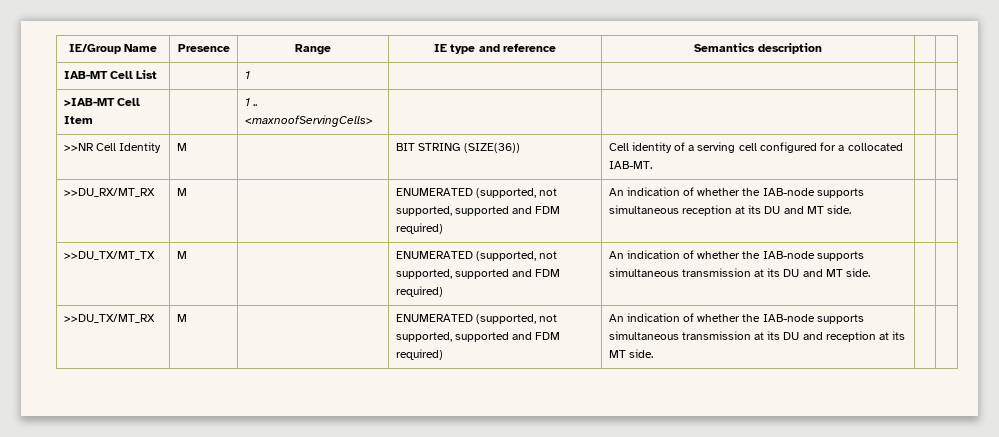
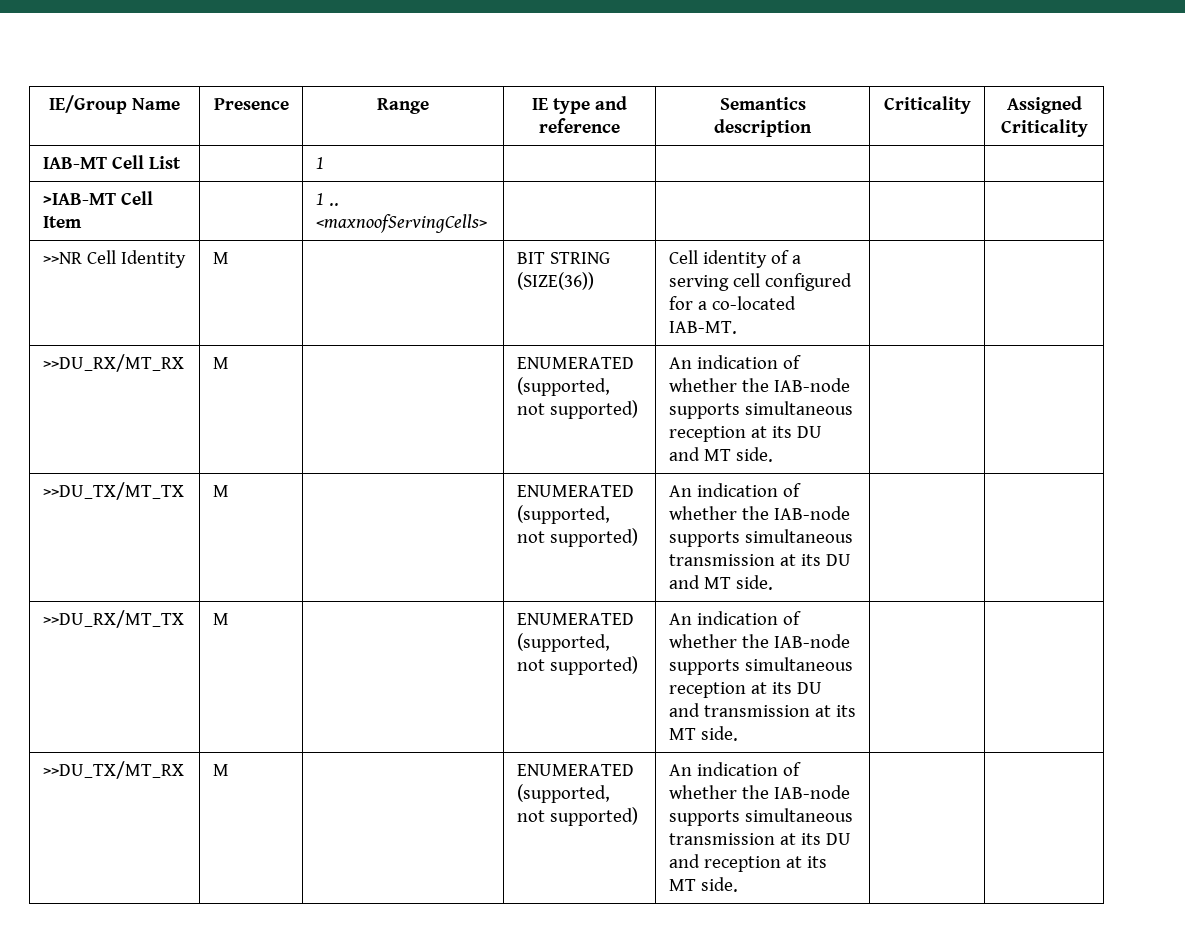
(822, 48) | -> [883,96,971,114] [1006,96,1082,114] [1000,119,1088,137] Criticality | Assigned Criticality
[847,143,903,151] collocated -> [711,296,796,310] co-located
[395,206,561,216] [395,223,443,234] supported, supported and FDM required) -> [549,400,638,419] supported)
[395,269,561,279] [395,286,443,297] supported, supported and FDM required) -> [549,528,638,547] supported)
(871, 272) none -> [42,610,184,628] [212,613,229,625] [516,613,634,625] [516,633,610,652] [516,656,638,675] [668,611,801,625] [668,634,850,648] [668,657,853,675] [668,682,822,698] [668,703,856,717] [668,726,738,741] // >>DU_RX/MT_TX | M | | ENUMERATED (supported, not supported) | An indication of whether the IAB-node supports simultaneous reception at its DU and transmission at its MT side. | |
[395,332,561,342] [395,349,443,360] supported, supported and FDM required) -> [549,807,638,826] supported)

